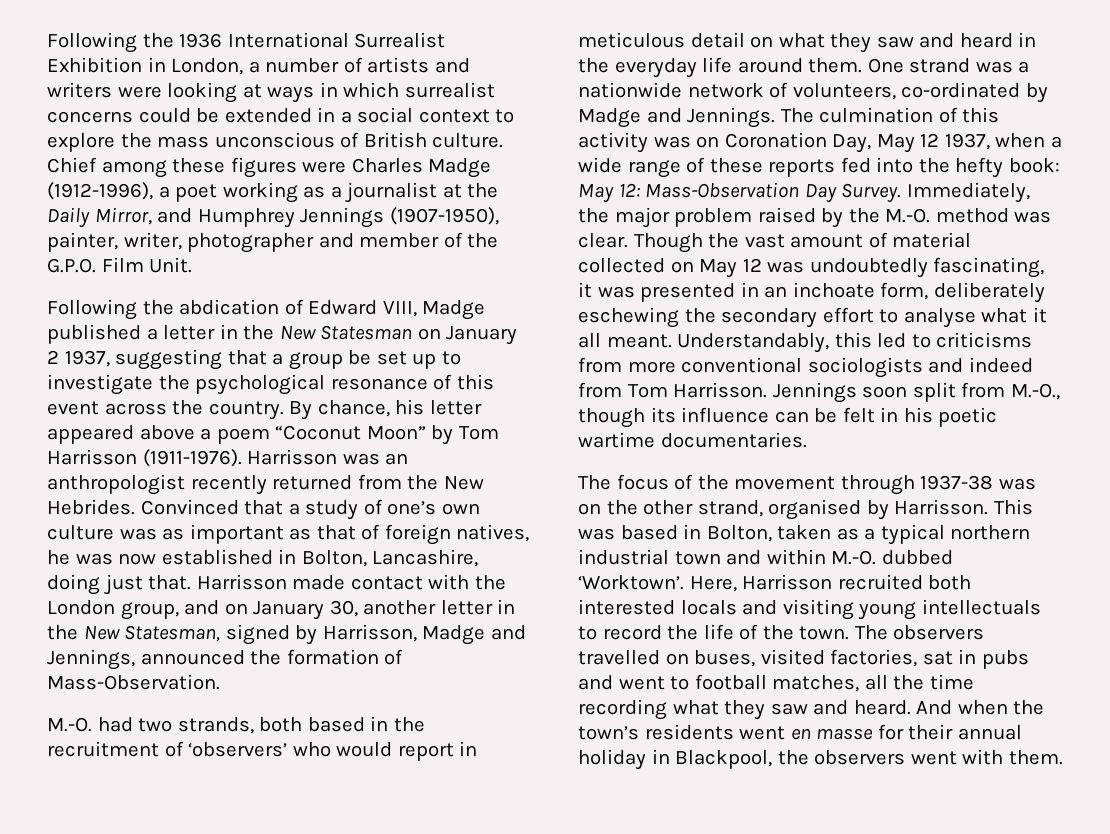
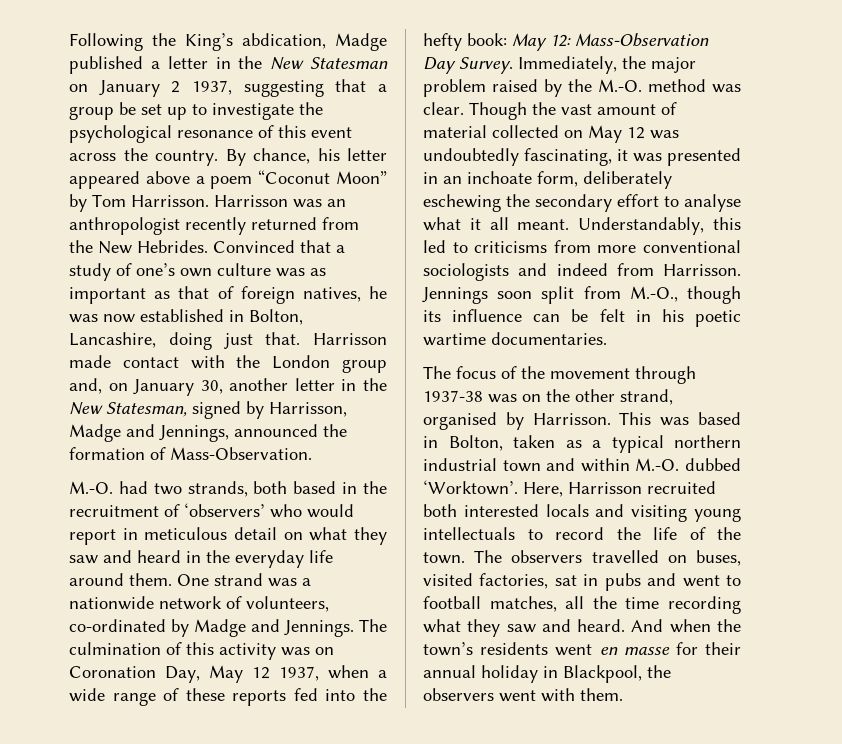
[47,32,446,53] [47,57,470,75] [47,82,495,103] [47,107,515,123] [47,132,504,152] [47,157,492,178] [47,182,499,203] [47,207,499,228] [47,232,499,253] [47,257,193,273] [47,299,417,320] Following the 1936 International Surrealist Exhibition in London, a number of artists and writers were looking at ways in which surrealist concerns could be extended in a social context to explore the mass unconscious of British culture. Chief among these figures were Charles Madge (1912-1996), a poet working as a journalist at the Daily Mirror, and Humphrey Jennings (1907-1950), painter, writer, photographer and member of the G.P.O. Film Unit. // Following the abdication of Edward VIII, -> [69,33,326,51] Following the King’s abdication,
[47,449,242,467] Harrisson (1911-1976). -> [131,195,209,207] Harrisson.
[120,600,220,620] group, and -> [342,359,388,373] [69,378,102,394] group and,
[627,384,668,398] Tom -> (654, 269) none

